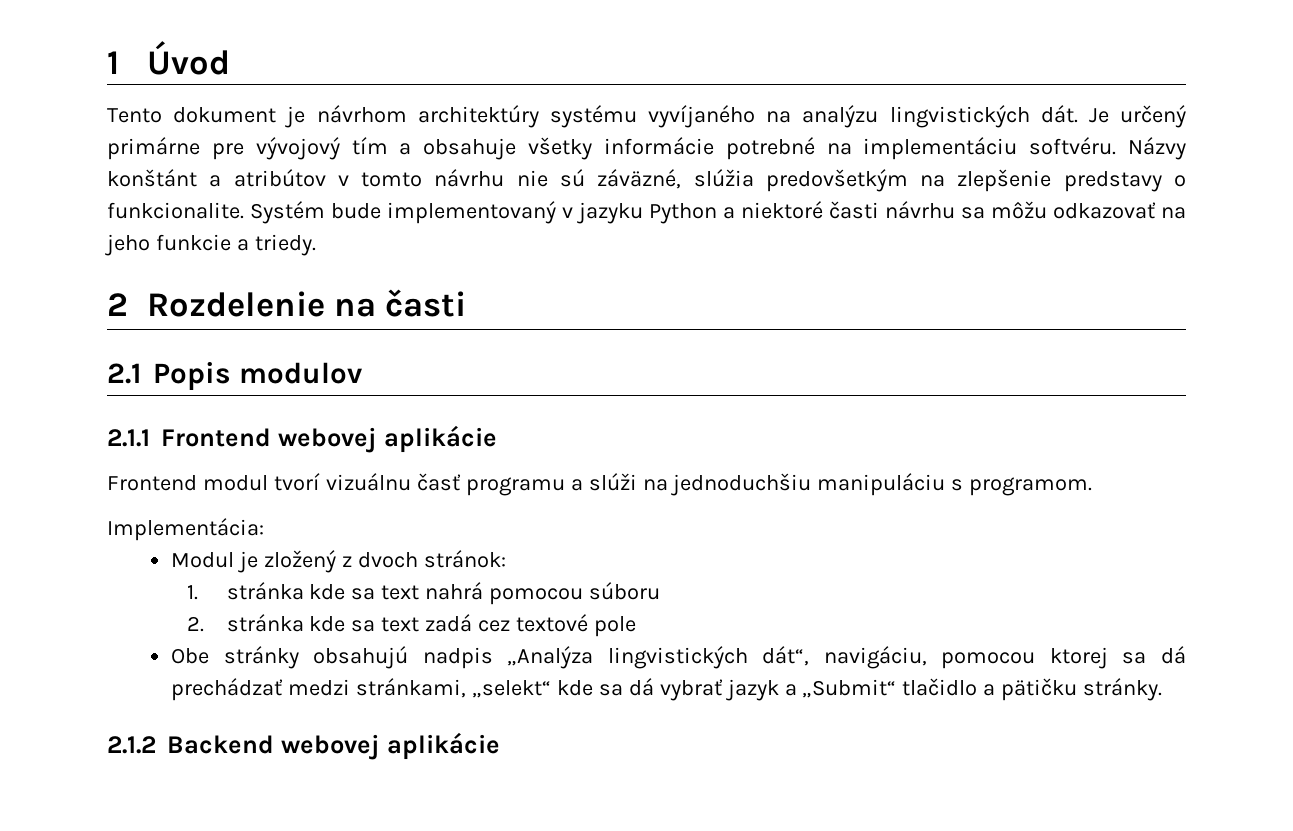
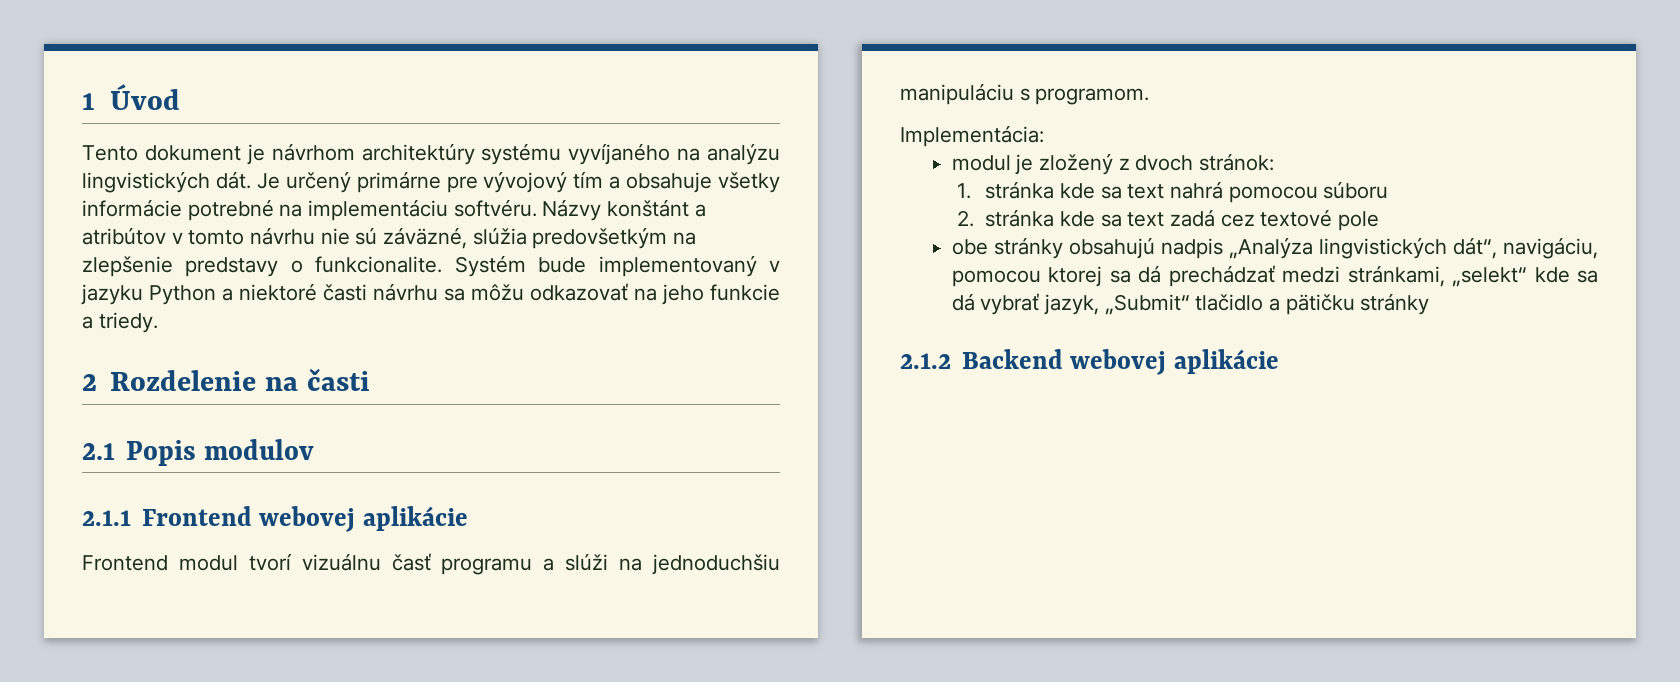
[171,552,235,568] Modul -> [951,155,1011,171] modul
[171,648,210,664] Obe -> [951,239,988,255] obe
[725,679,797,701] jazyk a -> [1043,294,1099,315] jazyk,
[1083,678,1163,701] stránky. -> [1360,293,1430,315] stránky

